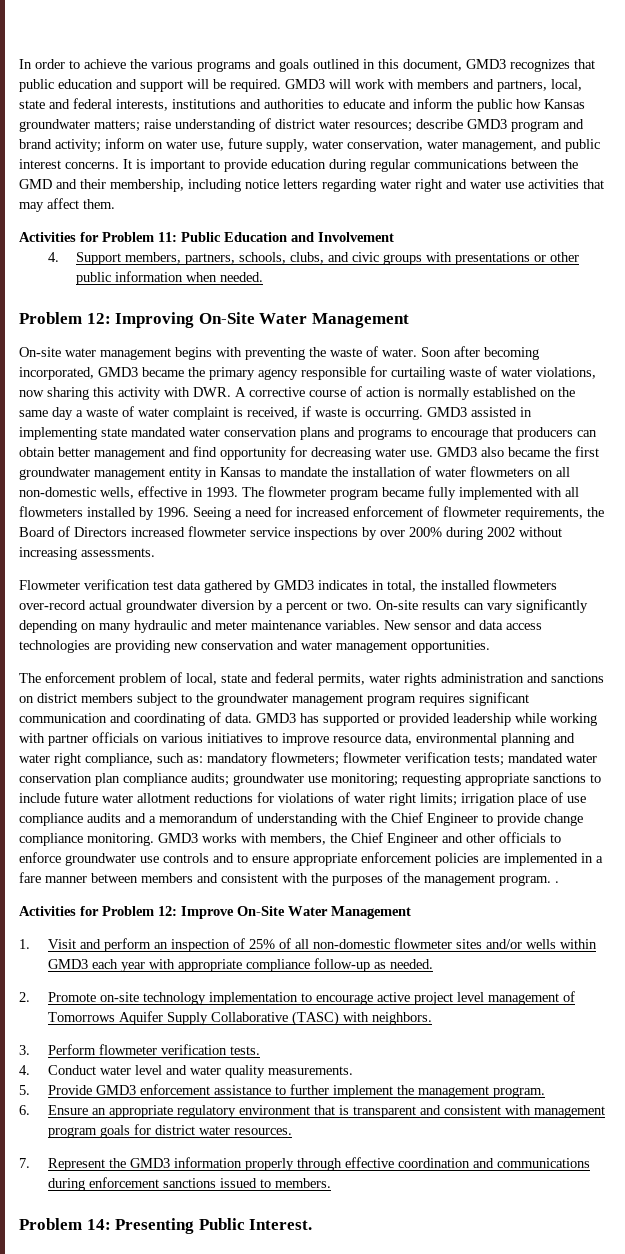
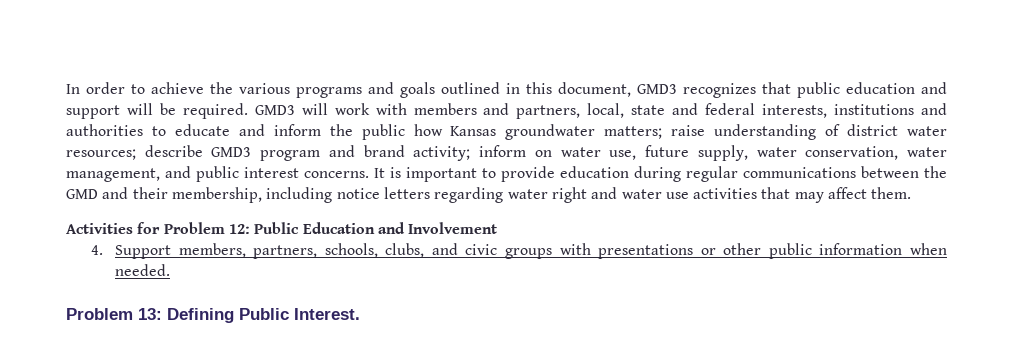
[158,232,177,242] 11: -> [228,224,250,234] 12:
[86,312,409,328] [19,346,539,360] [19,366,596,380] [19,386,575,400] [19,406,532,420] [19,427,597,440] [19,446,599,460] [19,466,570,480] [19,486,579,500] [19,506,604,520] [19,526,562,540] [19,547,155,560] [19,579,557,593] [19,599,588,613] [19,620,542,633] [19,640,490,653] [19,672,604,686] [19,692,529,706] [19,712,597,726] [19,732,575,746] [19,752,597,766] [19,773,601,786] [19,792,586,806] [19,812,583,826] [19,832,561,846] [19,852,603,866] [19,872,559,886] [19,906,411,919] [19,938,597,952] [47,958,433,972] [19,991,575,1005] [47,1011,432,1026] [19,1044,260,1055] [19,1065,353,1078] [19,1084,545,1098] [19,1105,605,1118] [47,1124,292,1138] [19,1157,590,1171] [47,1177,331,1191] [19,1218,195,1234] 12: Improving On-Site Water Management // On-site water management begins with preventing the waste of water. Soon after becoming incorporated, GMD3 became the primary agency responsible for curtailing waste of water violations, now sharing this activity with DWR. A corrective course of action is normally established on the same day a waste of water complaint is received, if waste is occurring. GMD3 assisted in implementing state mandated water conservation plans and programs to encourage that producers can obtain better management and find opportunity for decreasing water use. GMD3 also became the first groundwater management entity in Kansas to mandate the installation of water flowmeters on all non-domestic wells, effective in 1993. The flowmeter program became fully implemented with all flowmeters installed by 1996. Seeing a need for increased enforcement of flowmeter requirements, the Board of Directors increased flowmeter service inspections by over 200% during 2002 without increasing assessments. // Flowmeter verification test data gathered by GMD3 indicates in total, the installed flowmeters over-record actual groundwater diversion by a percent or two. On-site results can vary significantly depending on many hydraulic and meter maintenance variables. New sensor and data access technologies are providing new conservation and water management opportunities. // The enforcement problem of local, state and federal permits, water rights administration and sanctions on district members subject to the groundwater management program requires significant communication and coordinating of data. GMD3 has supported or provided leadership while working with partner officials on various initiatives to improve resource data, environmental planning and water right compliance, such as: mandatory flowmeters; flowmeter verification tests; mandated water conservation plan compliance audits; groundwater use monitoring; requesting appropriate sanctions to include future water allotment reductions for violations of water right limits; irrigation place of use compliance audits and a memorandum of understanding with the Chief Engineer to provide change compliance monitoring. GMD3 works with members, the Chief Engineer and other officials to enforce groundwater use controls and to ensure appropriate enforcement policies are implemented in a fare manner between members and consistent with the purposes of the management program. . // Activities for Problem 12: Improve On-Site Water Management // 1. Visit and perform an inspection of 25% of all non-domestic flowmeter sites and/or wells within GMD3 each year with appropriate compliance follow-up as needed. // 2. Promote on-site technology implementation to encourage active project level management of Tomorrows Aquifer Supply Collaborative (TASC) with neighbors. // 3. Perform flowmeter verification tests. // 4. Conduct water level and water quality measurements. // 5. Provide GMD3 enforcement assistance to further implement the management program. // 6. Ensure an appropriate regulatory environment that is transparent and consistent with management program goals for district water resources. // 7. Represent the GMD3 information properly through effective coordination and communications during enforcement sanctions issued to members. // Problem 14: Presenting -> [138,308,234,323] 13: Defining

